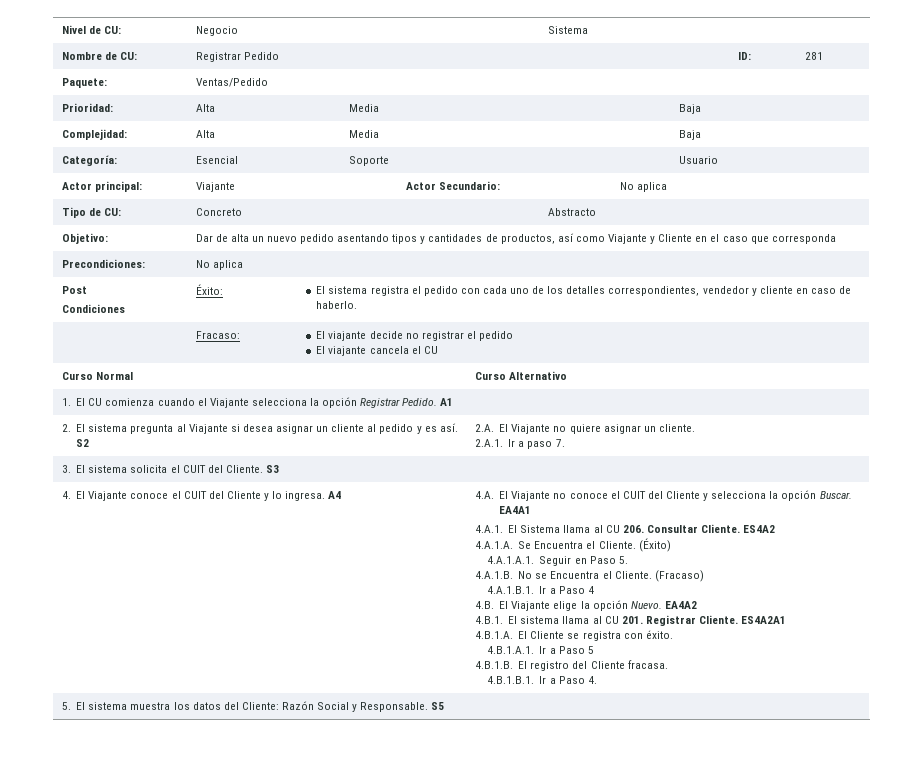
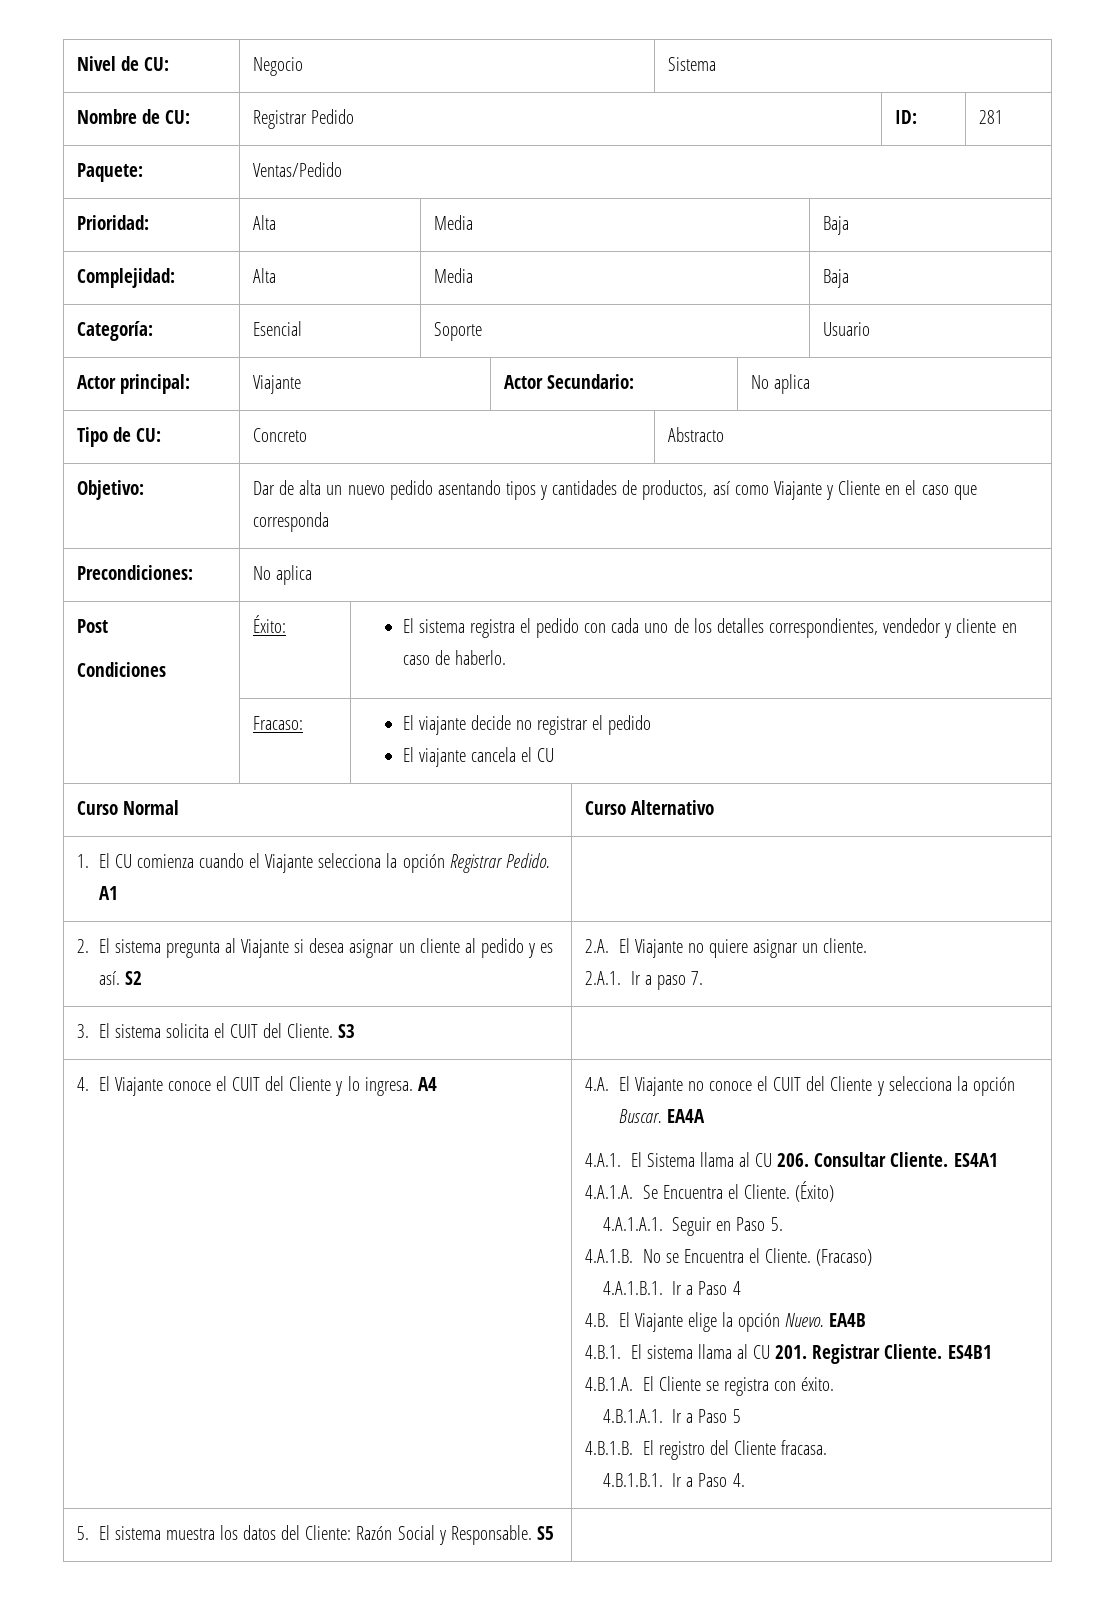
[499,506,532,514] EA4A1 -> [666,1109,705,1123] EA4A
[743,525,776,533] ES4A2 -> [953,1153,998,1167] ES4A1
[664,601,697,609] EA4A2 -> [829,1313,867,1327] EA4B
[741,616,787,624] ES4A2A1 -> [947,1345,992,1359] ES4B1

